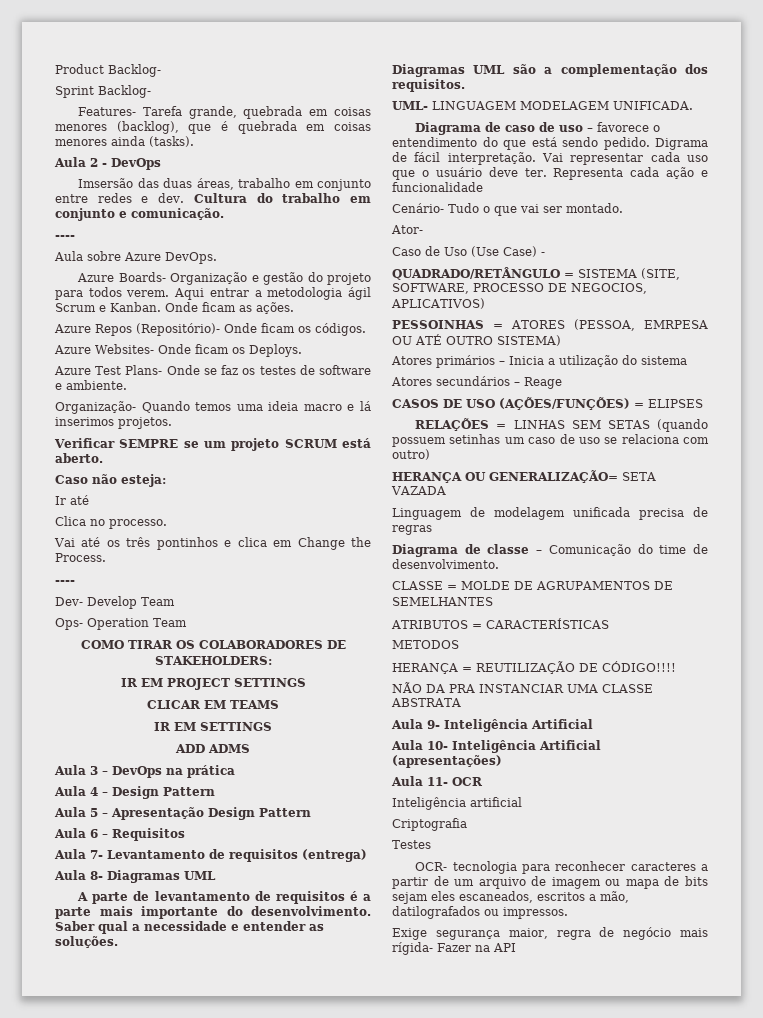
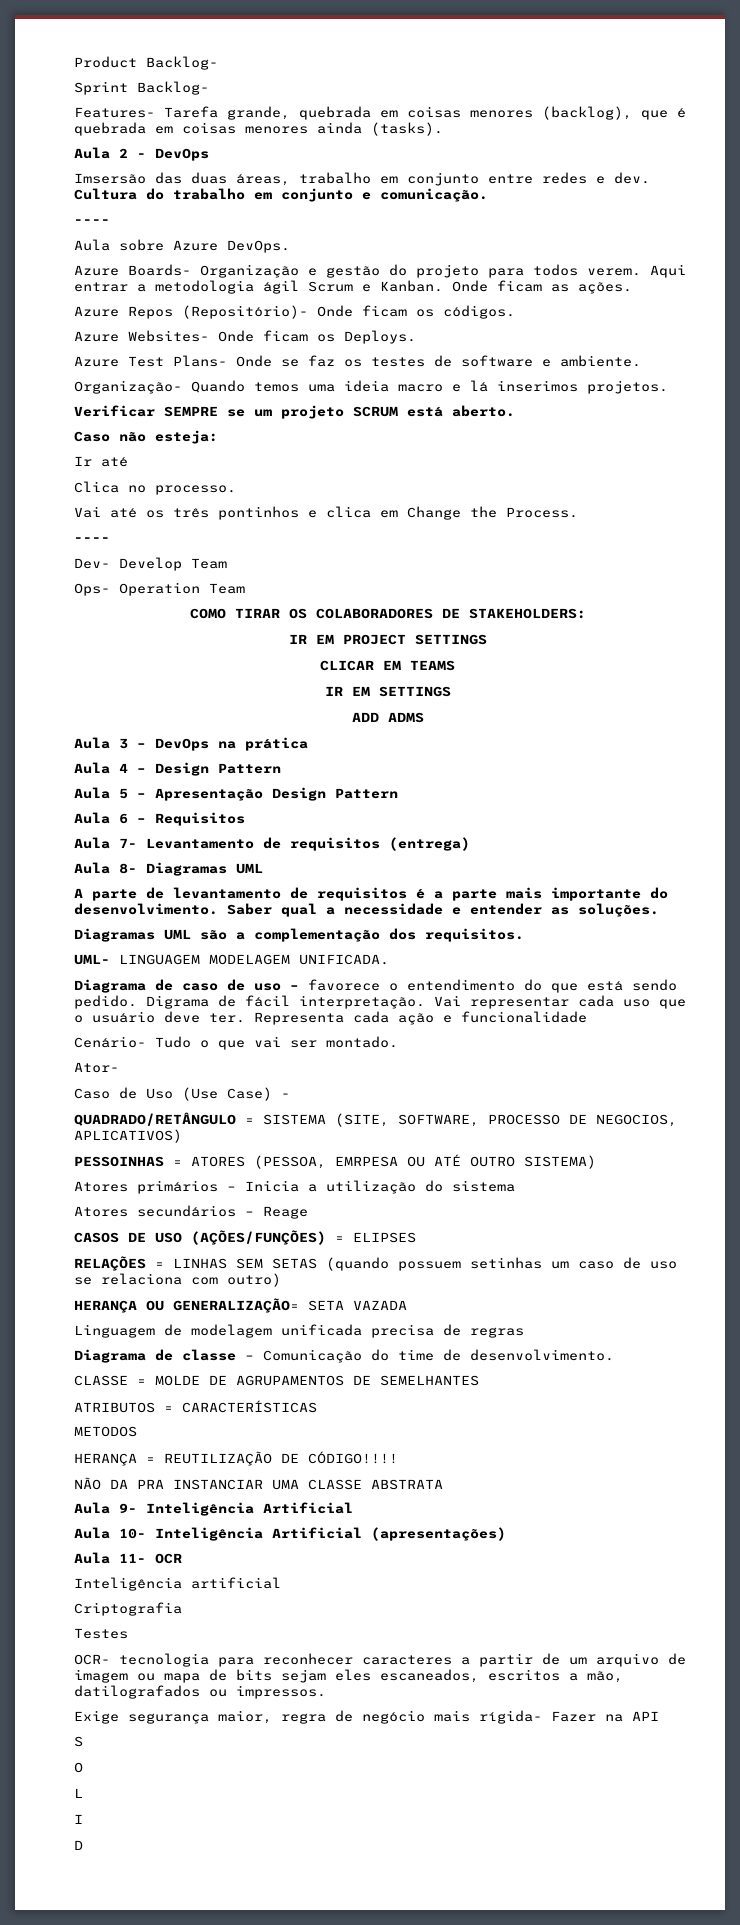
(516, 947) none -> [74,1736,83,1747] [74,1762,83,1773] [74,1788,83,1798] [74,1814,83,1824] [74,1840,83,1850] // S // O // L // I // D

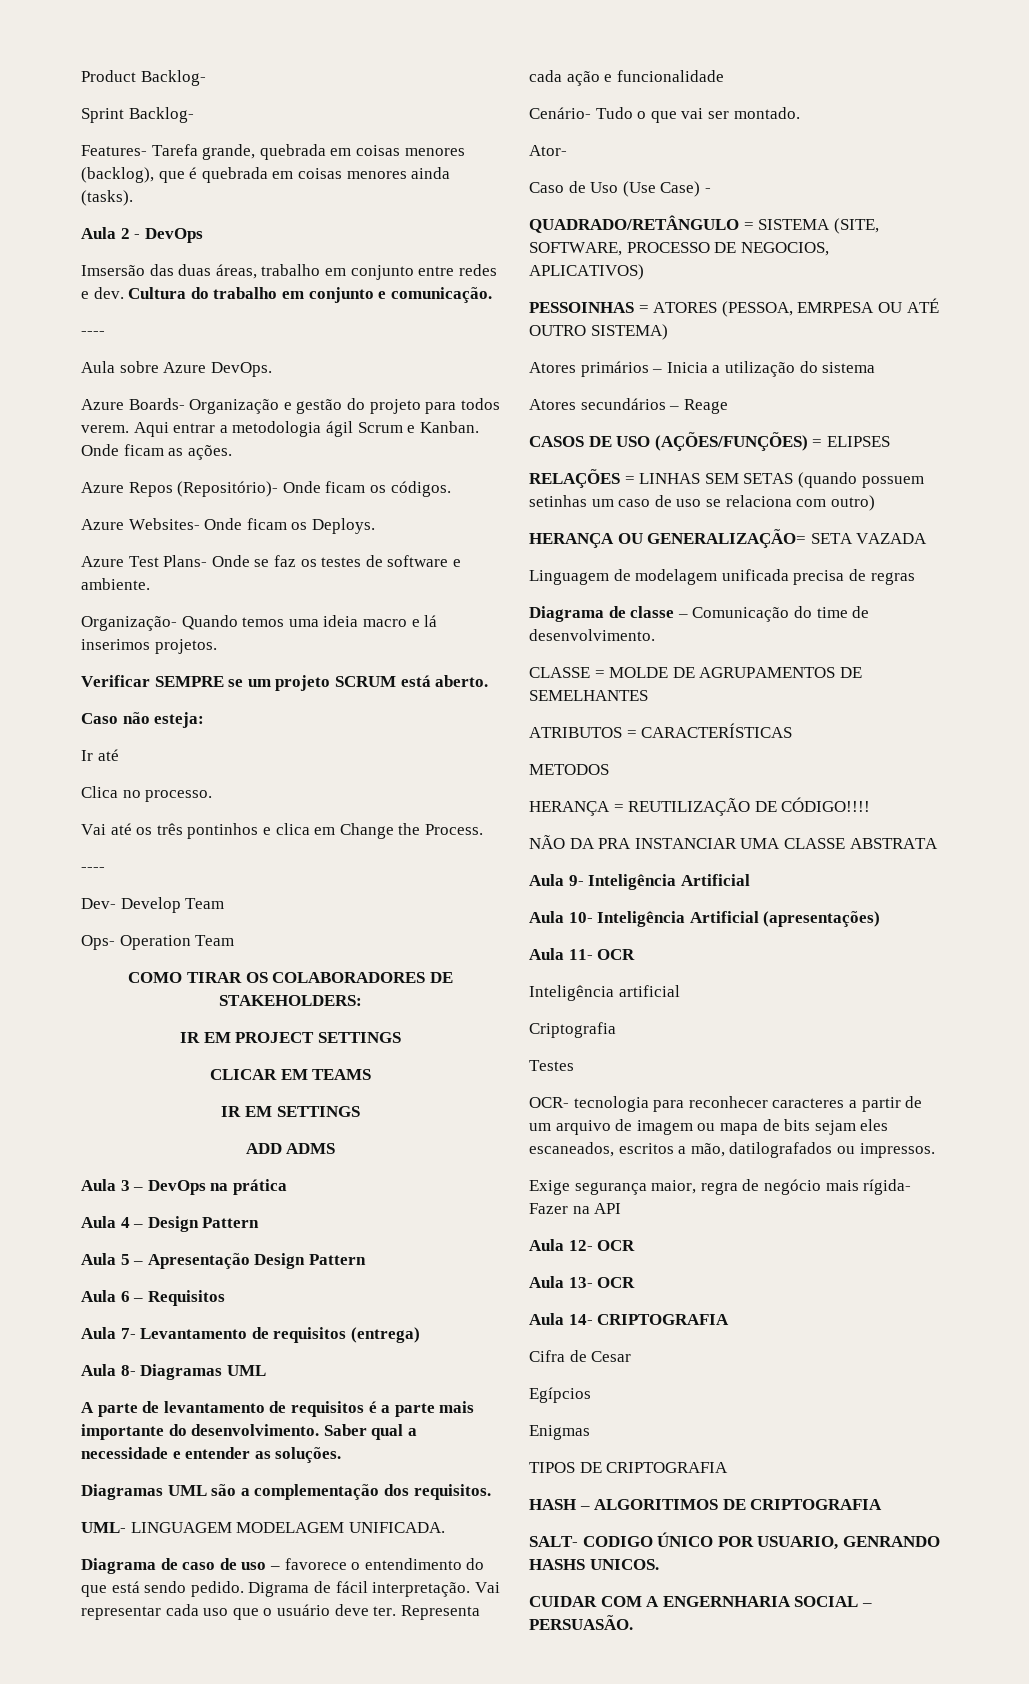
[74,1736,83,1747] [74,1762,83,1773] [74,1788,83,1798] [74,1814,83,1824] [74,1840,83,1850] S // O // L // I // D -> [529,1239,636,1251] [529,1276,636,1288] [529,1313,730,1325] [529,1350,632,1362] [529,1387,591,1403] [529,1425,590,1440] [529,1462,729,1473] [529,1499,883,1510] [529,1532,940,1550] [529,1559,659,1570] [529,1596,872,1607] [529,1615,633,1630] Aula 12- OCR // Aula 13- OCR // Aula 14- CRIPTOGRAFIA // Cifra de Cesar // Egípcios // Enigmas // TIPOS DE CRIPTOGRAFIA // HASH – ALGORITIMOS DE CRIPTOGRAFIA // SALT- CODIGO ÚNICO POR USUARIO, GENRANDO HASHS UNICOS. // CUIDAR COM A ENGERNHARIA SOCIAL – PERSUASÃO.

